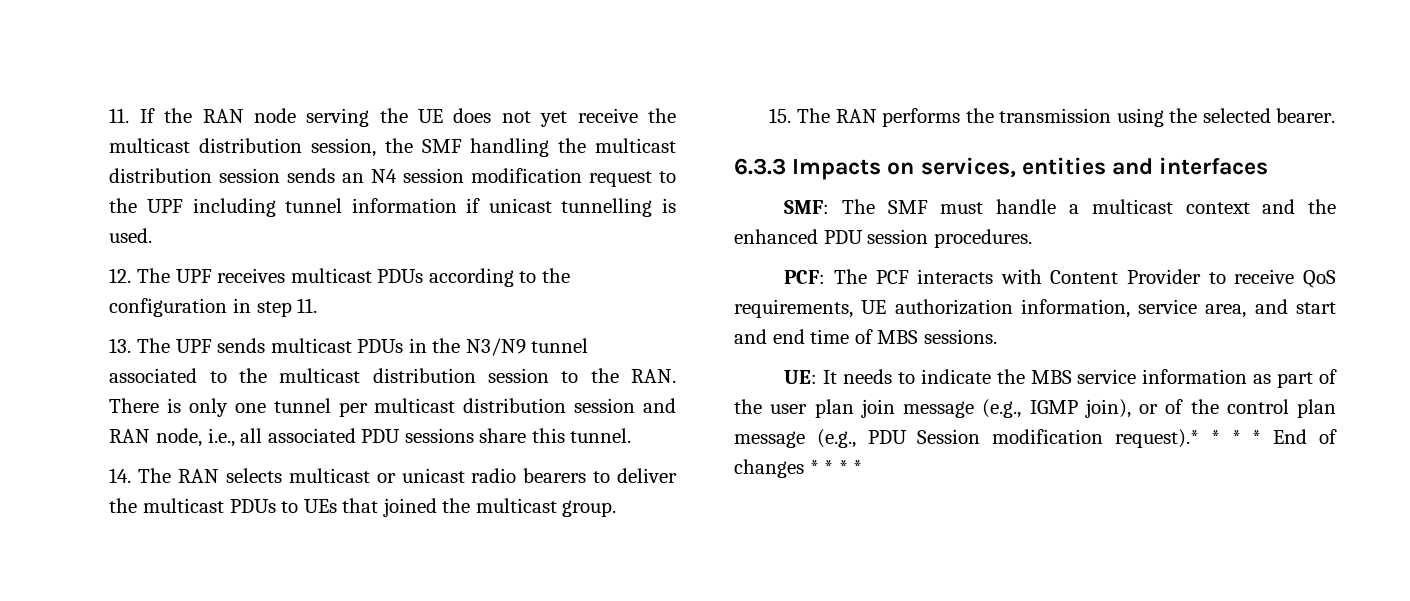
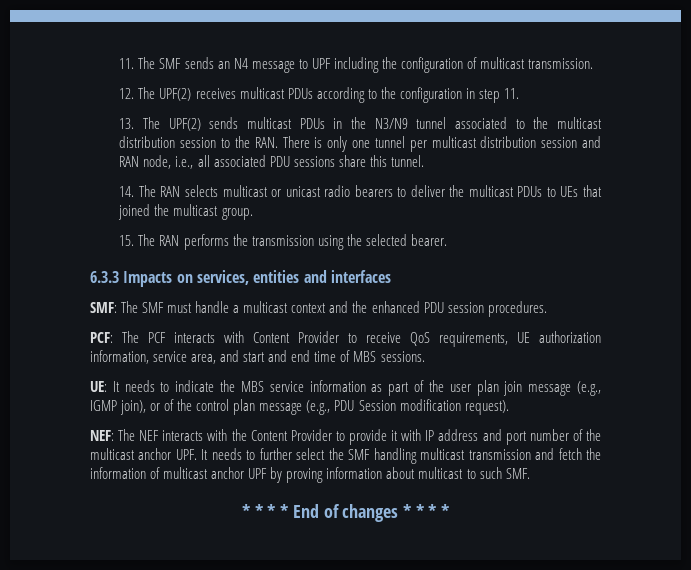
[109,108,677,127] [109,138,676,157] [109,168,676,187] [109,198,676,217] [109,228,153,243] 11. If the RAN node serving the UE does not yet receive the multicast distribution session, the SMF handling the multicast distribution session sends an N4 session modification request to the UPF including tunnel information if unicast tunnelling is used. -> [119,57,594,73] 11. The SMF sends an N4 message to UPF including the configuration of multicast transmission.
[175,269,212,283] UPF -> [159,88,192,101] UPF(2)
[175,339,212,353] UPF -> [168,118,201,131] UPF(2)
[1115,429,1199,448] request).* -> [464,400,509,415] [90,429,601,445] [90,448,602,464] [90,467,530,483] [241,504,250,518] request). // NEF: The NEF interacts with the Content Provider to provide it with IP address and port number of the multicast anchor UPF. It needs to further select the SMF handling multicast transmission and fetch the information of multicast anchor UPF by proving information about multicast to such SMF. // *

